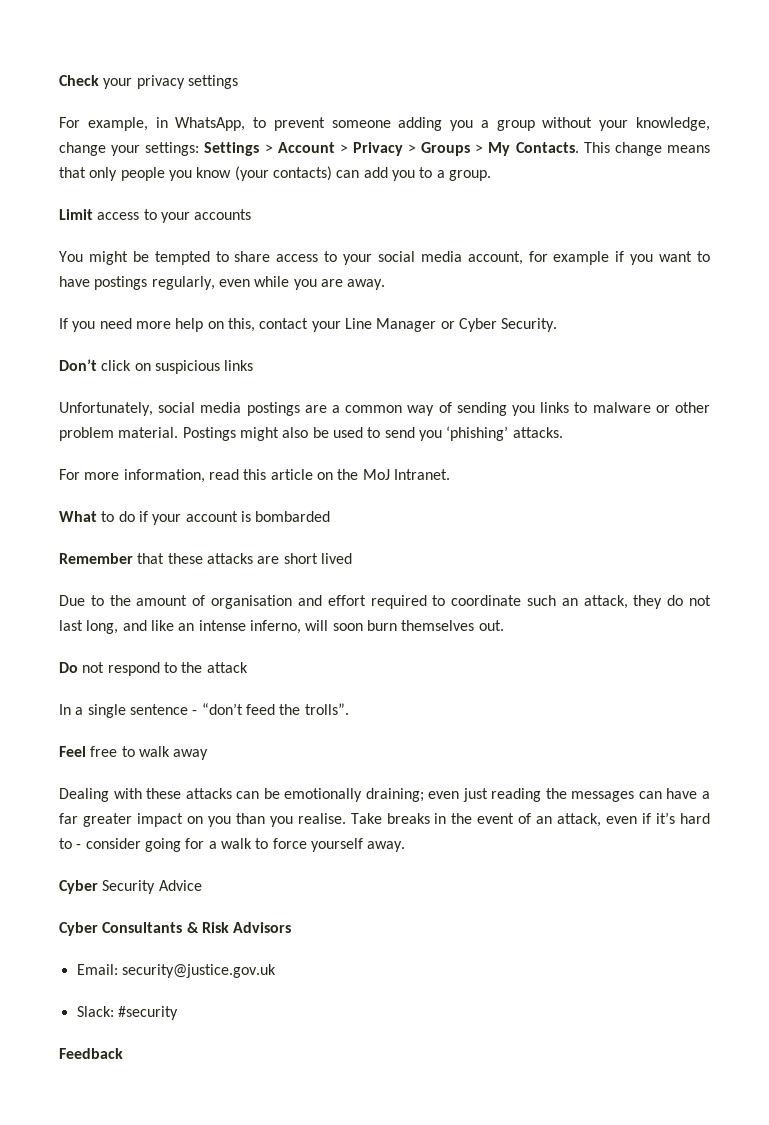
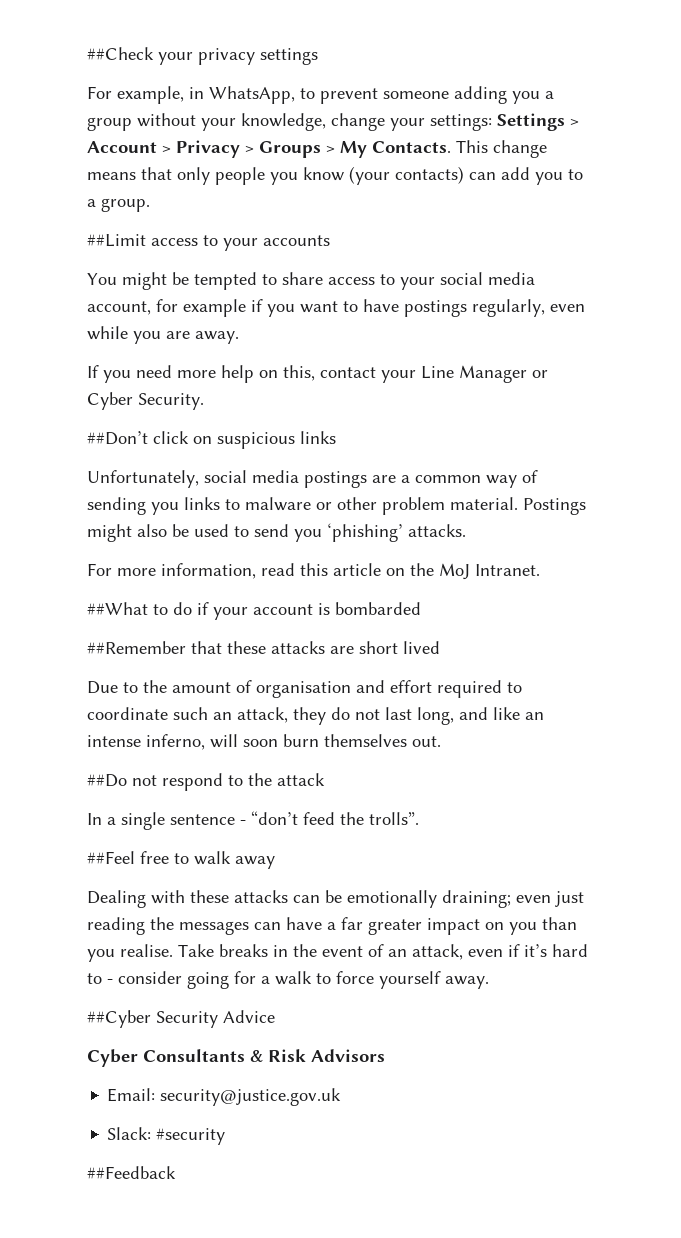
[59,75,99,86] Check -> [87,47,154,60] ##Check
[59,209,93,220] Limit -> [87,234,146,247] ##Limit
[59,359,97,371] Don’t -> [87,431,148,445] ##Don’t
[59,511,97,522] What -> [87,602,148,615] ##What
[59,553,133,564] Remember -> [87,641,186,654] ##Remember
[59,662,78,673] Do -> [87,774,127,787] ##Do
[59,746,86,757] Feel -> [87,851,135,864] ##Feel
[59,880,98,894] Cyber -> [87,1010,151,1028] ##Cyber
[59,1048,123,1059] Feedback -> [87,1166,176,1179] ##Feedback

